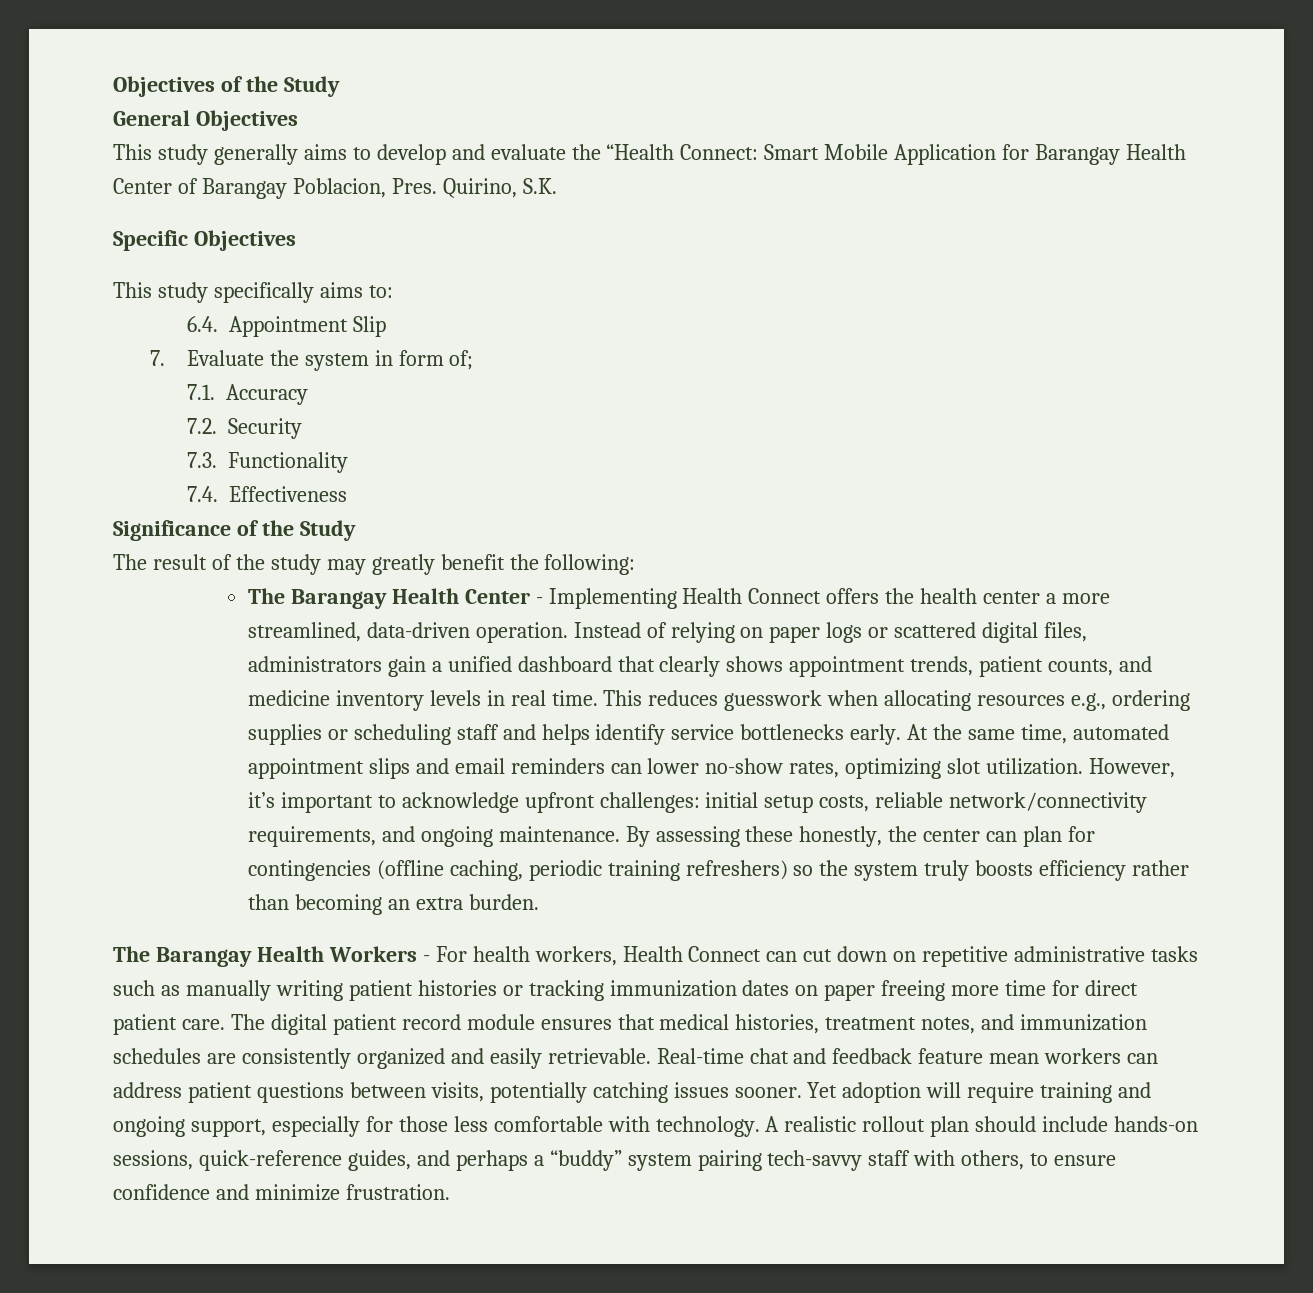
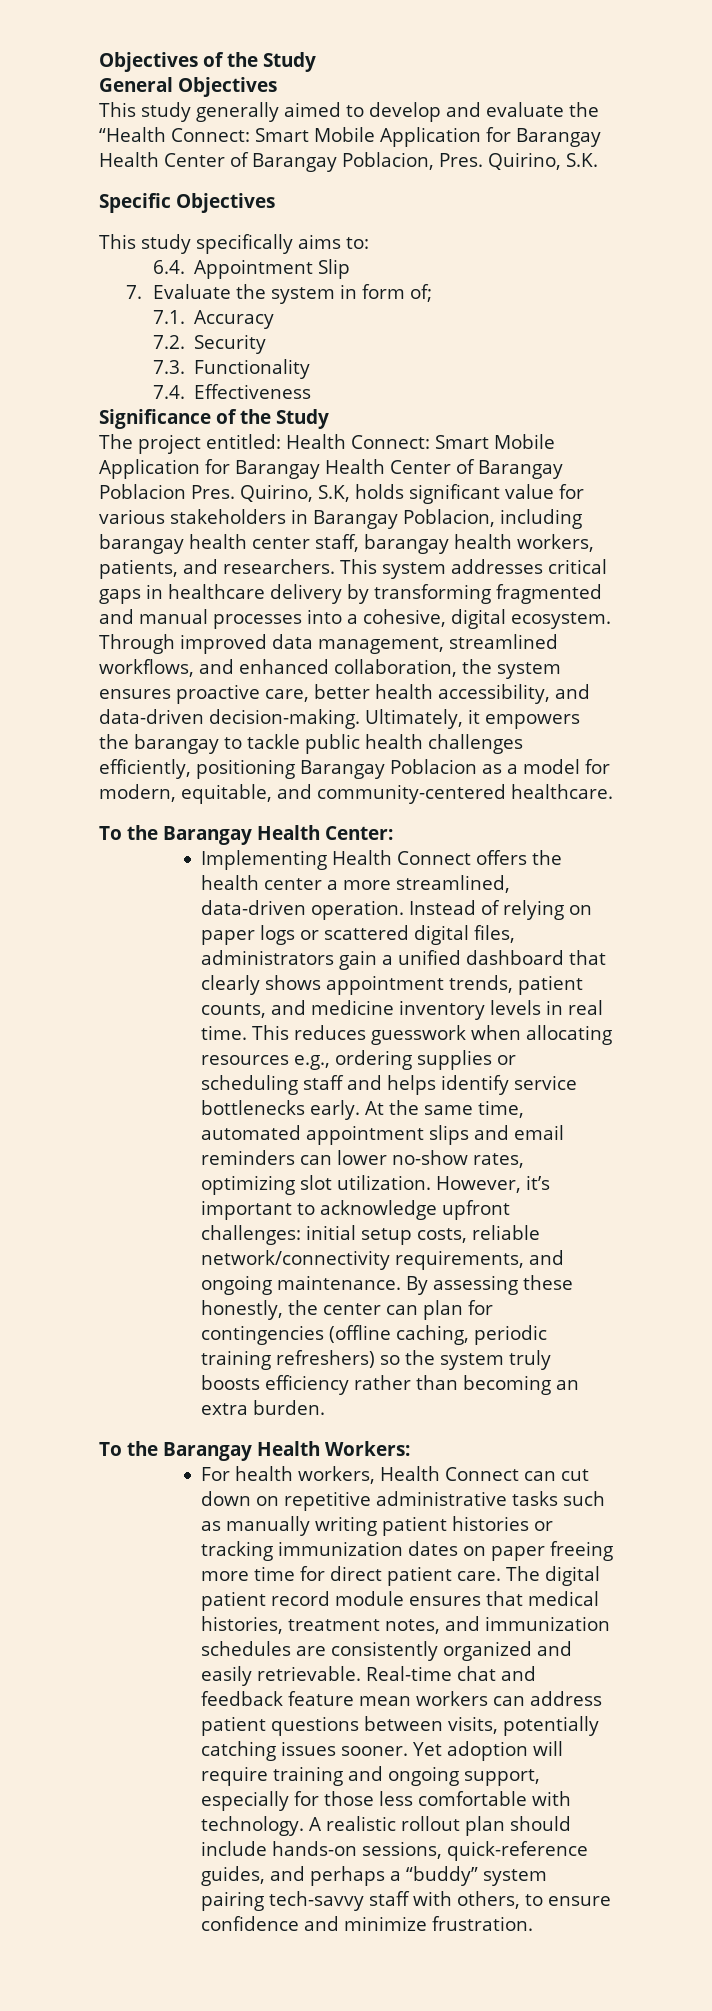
[303,144,347,160] aims -> [284,102,341,117] aimed
[152,554,636,575] [247,588,543,609] result of the study may greatly benefit the following: // The Barangay Health Center - -> [138,434,555,454] [99,459,563,479] [99,484,584,504] [99,509,582,529] [99,534,594,554] [99,559,607,579] [99,584,602,604] [99,609,611,629] [99,634,558,654] [99,659,561,679] [99,684,590,704] [99,709,580,729] [99,734,523,754] [99,759,610,779] [99,784,613,804] [99,825,393,845] project entitled: Health Connect: Smart Mobile Application for Barangay Health Center of Barangay Poblacion Pres. Quirino, S.K, holds significant value for various stakeholders in Barangay Poblacion, including barangay health center staff, barangay health workers, patients, and researchers. This system addresses critical gaps in healthcare delivery by transforming fragmented and manual processes into a cohesive, digital ecosystem. Through improved data management, streamlined workflows, and enhanced collaboration, the system ensures proactive care, better health accessibility, and data-driven decision-making. Ultimately, it empowers the barangay to tackle public health challenges efficiently, positioning Barangay Poblacion as a model for modern, equitable, and community-centered healthcare. // To the Barangay Health Center: //
[113,946,430,967] The Barangay Health Workers - -> [99,1441,410,1461] To the Barangay Health Workers: //

